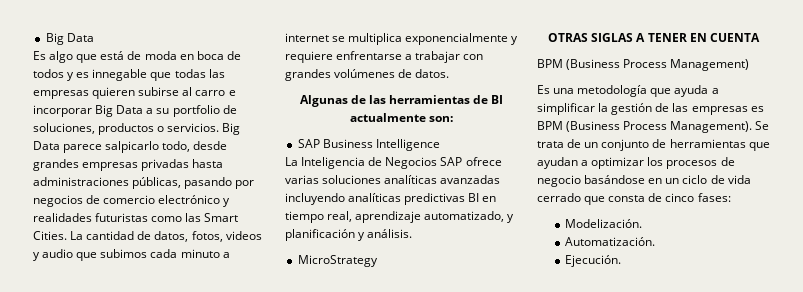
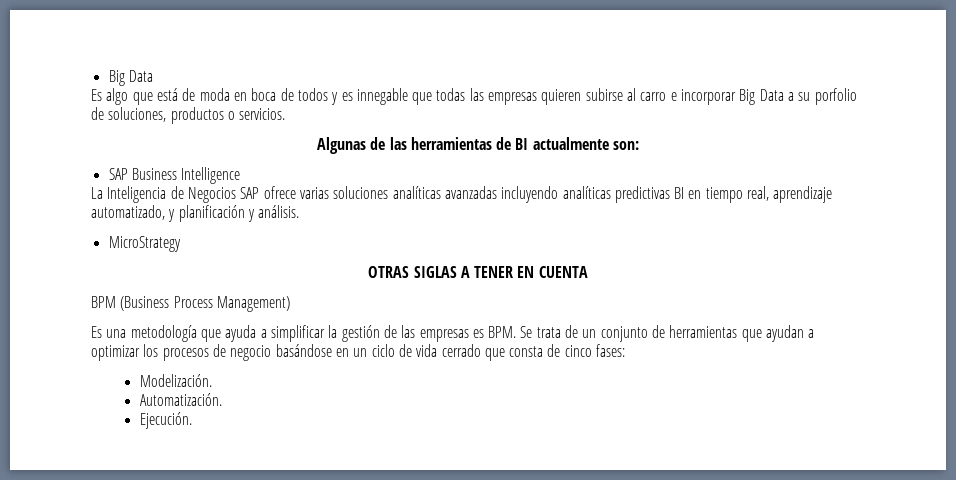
[172,105,220,117] portfolio -> [814,88,857,105] porfolio
[222,123,241,135] [33,141,228,153] [33,159,224,171] [33,177,255,189] [33,195,231,207] [33,213,239,222] [33,231,262,242] [33,249,230,261] [285,33,519,45] [285,51,484,63] [285,69,450,81] Big Data parece salpicarlo todo, desde grandes empresas privadas hasta administraciones públicas, pasando por negocios de comercio electrónico y realidades futuristas como las Smart Cities. La cantidad de datos, fotos, videos y audio que subimos cada minuto a internet se multiplica exponencialmente y requiere enfrentarse a trabajar con grandes volúmenes de datos. -> (286, 114) none
[537,121,753,133] BPM (Business Process Management). -> [488,326,517,338] BPM.

